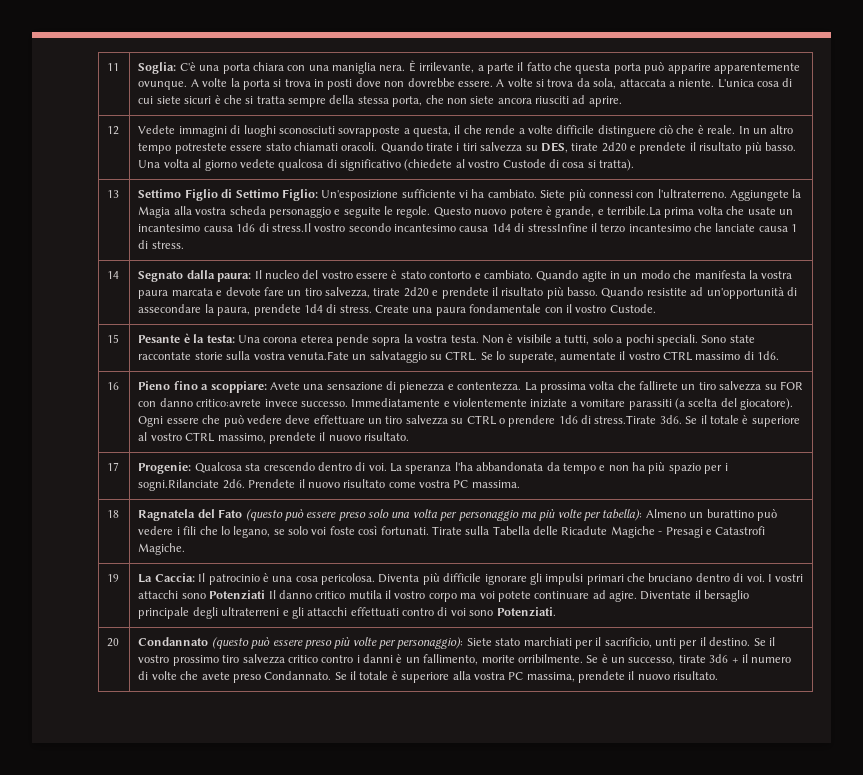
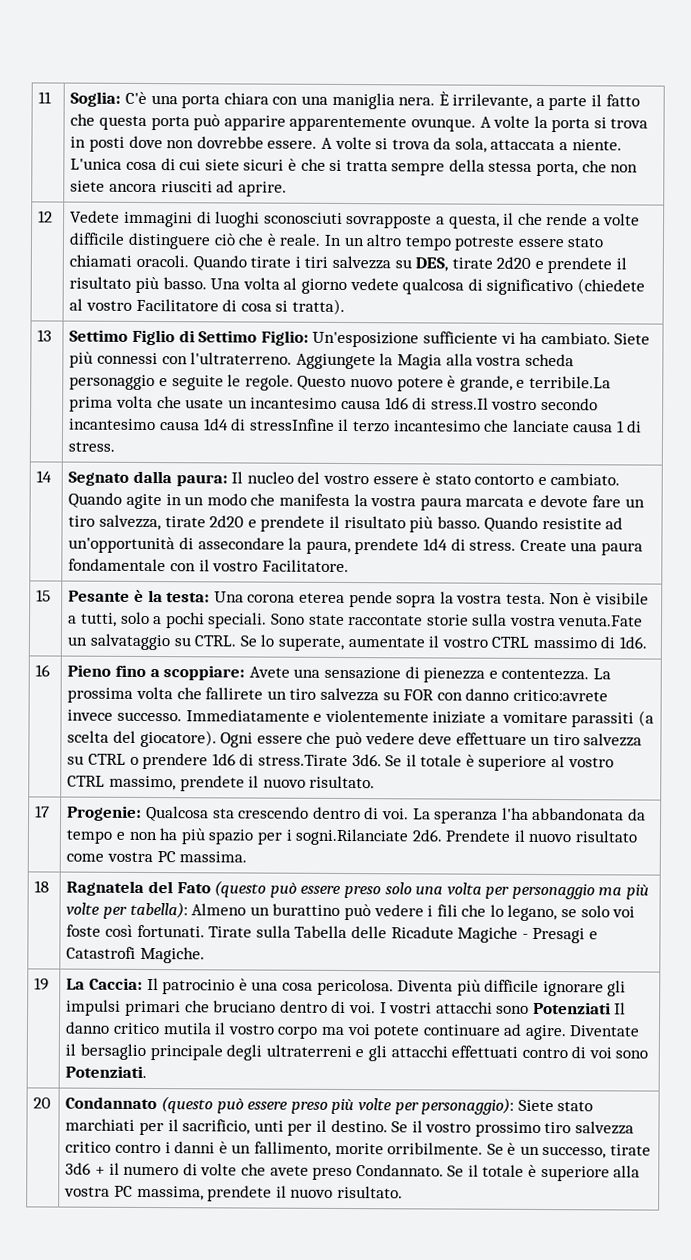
[174,143,227,154] potrestete -> [454,236,515,251] potreste
[502,159,546,168] Custode -> [135,298,219,312] Facilitatore
[609,304,656,313] Custode. -> [261,559,349,573] Facilitatore.

